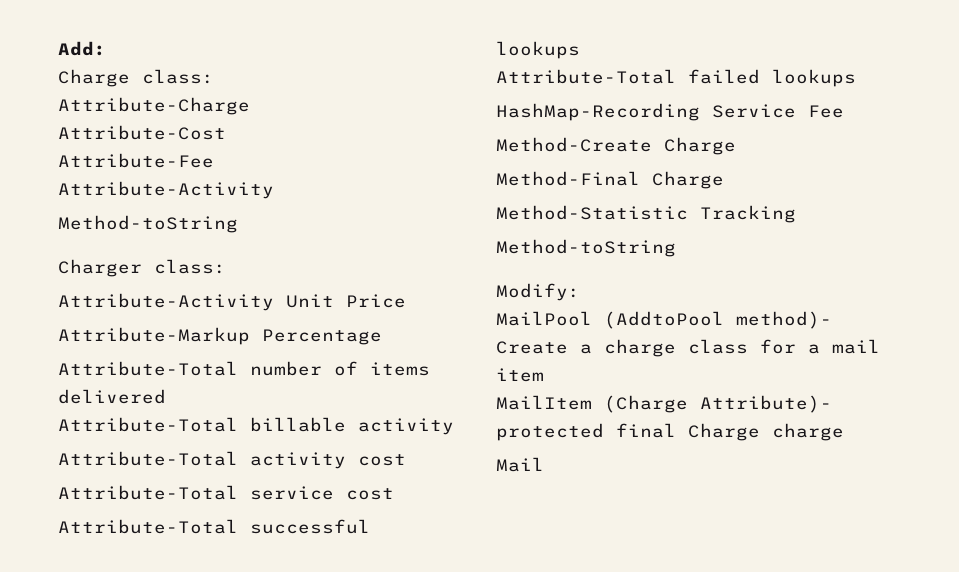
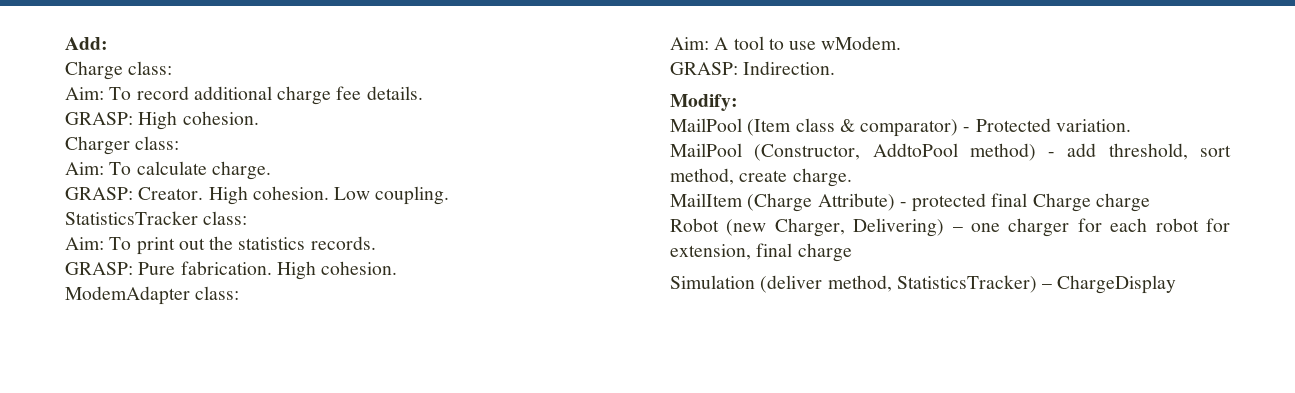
[58,97,250,115] [58,125,226,140] [58,153,214,168] [58,181,274,199] [58,215,238,233] [58,259,226,277] [58,293,406,311] [58,327,382,345] [58,361,430,376] [58,389,166,404] [58,417,454,435] [58,451,406,469] [58,485,394,500] [58,519,370,534] [496,41,580,59] [496,69,856,87] [496,103,844,121] [496,137,736,155] [496,171,724,189] [496,205,796,223] [496,239,676,257] [496,283,580,301] [496,311,832,329] [496,339,880,357] [496,368,544,382] Attribute-Charge // Attribute-Cost // Attribute-Fee // Attribute-Activity // Method-toString // Charger class: // Attribute-Activity Unit Price // Attribute-Markup Percentage // Attribute-Total number of items delivered // Attribute-Total billable activity // Attribute-Total activity cost // Attribute-Total service cost // Attribute-Total successful lookups // Attribute-Total failed lookups // HashMap-Recording Service Fee // Method-Create Charge // Method-Final Charge // Method-Statistic Tracking // Method-toString // Modify: // MailPool (AddtoPool method)- Create a charge class for a mail item -> [65,86,423,105] [65,111,259,130] [65,136,180,155] [65,161,271,180] [65,186,450,205] [65,211,248,225] [65,236,376,255] [65,261,398,280] [65,286,240,305] [670,36,902,50] [670,61,836,75] [670,94,738,111] [670,118,1131,137] [670,143,1231,161] [670,168,852,187] Aim: To record additional charge fee details. // GRASP: High cohesion. // Charger class: // Aim: To calculate charge. // GRASP: Creator. High cohesion. Low coupling. // StatisticsTracker class: // Aim: To print out the statistics records. // GRASP: Pure fabrication. High cohesion. // ModemAdapter class: // Aim: A tool to use wModem. // GRASP: Indirection. // Modify: // MailPool (Item class & comparator) - Protected variation. // MailPool (Constructor, AddtoPool method) - add threshold, sort method, create charge.
[700,395,832,413] Attribute)- -> [817,193,907,211] Attribute) -
[496,457,544,472] Mail -> [670,218,1230,237] [670,243,852,262] [670,275,1177,294] Robot (new Charger, Delivering) – one charger for each robot for extension, final charge // Simulation (deliver method, StatisticsTracker) – ChargeDisplay

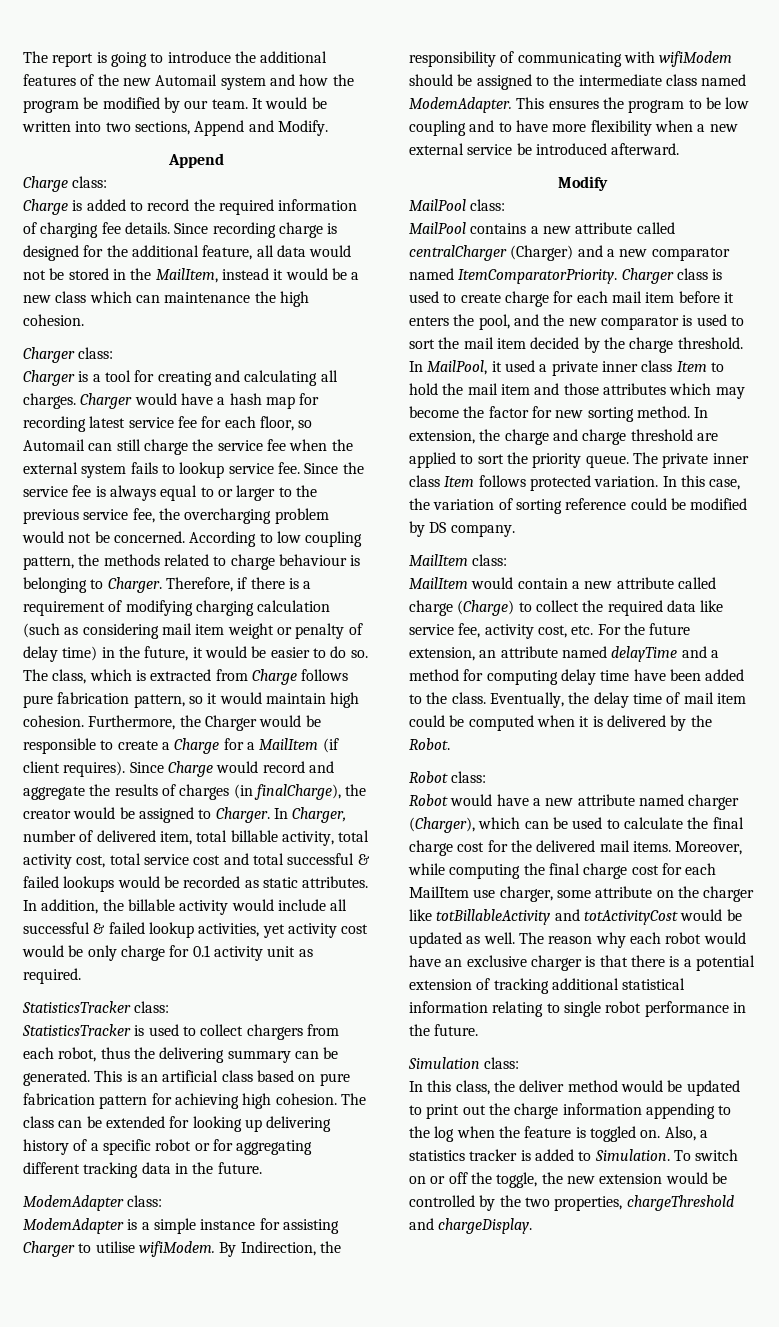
[65,37,108,50] [65,61,173,80] [65,86,423,105] [65,111,259,130] [65,136,180,155] [65,161,271,180] [65,186,450,205] [65,211,248,225] [65,236,376,255] [65,261,398,280] [65,286,240,305] [670,36,902,50] [670,61,836,75] [670,94,738,111] [670,118,1131,137] [670,143,1231,161] [670,168,852,187] [670,193,1150,212] [670,218,1230,237] [670,243,852,262] [670,275,1177,294] Add: // Charge class: // Aim: To record additional charge fee details. // GRASP: High cohesion. // Charger class: // Aim: To calculate charge. // GRASP: Creator. High cohesion. Low coupling. // StatisticsTracker class: // Aim: To print out the statistics records. // GRASP: Pure fabrication. High cohesion. // ModemAdapter class: // Aim: A tool to use wModem. // GRASP: Indirection. // Modify: // MailPool (Item class & comparator) - Protected variation. // MailPool (Constructor, AddtoPool method) - add threshold, sort method, create charge. // MailItem (Charge Attribute) - protected final Charge charge // Robot (new Charger, Delivering) – one charger for each robot for extension, final charge // Simulation (deliver method, StatisticsTracker) – ChargeDisplay -> [23,51,328,67] [23,74,354,90] [23,97,327,113] [22,120,328,136] [168,153,224,168] [23,176,108,192] [23,199,358,215] [23,222,338,238] [23,245,352,261] [23,268,360,283] [23,291,309,307] [23,314,84,326] [23,347,114,363] [23,370,338,386] [23,393,320,409] [23,416,313,432] [23,439,353,455] [23,462,364,478] [23,485,317,501] [23,508,329,524] [22,531,363,547] [23,554,361,570] [23,577,312,593] [23,600,331,616] [23,623,363,639] [23,646,368,662] [23,669,349,685] [23,692,360,708] [23,715,321,731] [23,738,339,754] [23,761,334,777] [23,784,367,800] [23,807,347,823] [23,830,370,846] [23,853,370,869] [23,876,369,892] [23,899,348,915] [23,922,369,938] [22,945,313,961] [23,968,81,984] [22,1001,170,1013] [22,1024,339,1040] [23,1047,339,1063] [23,1070,350,1086] [23,1093,366,1109] [23,1116,332,1132] [23,1139,313,1155] [23,1162,262,1178] [23,1195,163,1211] [23,1218,339,1234] [23,1241,341,1257] [409,51,733,67] [409,74,747,90] [409,97,750,113] [409,120,738,136] [409,143,680,155] [558,176,608,191] [409,199,506,211] [409,222,675,234] [409,245,730,261] [409,268,723,284] [409,291,734,307] [409,314,744,330] [409,337,743,353] [409,360,724,376] [409,383,745,399] [409,406,709,422] [409,429,718,445] [409,452,749,468] [409,475,741,491] [409,498,748,514] [409,521,515,537] [409,554,508,566] [409,577,716,589] [409,600,724,616] [409,623,691,639] [409,646,719,662] [409,669,745,685] [409,692,746,708] [409,715,712,731] [409,738,450,750] [409,771,487,783] [409,794,740,810] [409,817,744,833] [409,840,743,856] [408,863,717,879] [409,886,755,902] [409,909,742,925] [409,932,746,948] [409,955,755,971] [409,978,686,994] [409,1001,746,1017] [409,1024,479,1036] [408,1057,520,1069] [409,1080,740,1096] [409,1103,732,1119] [409,1126,708,1142] [409,1149,739,1161] [409,1172,727,1188] [409,1195,734,1211] [409,1218,533,1234] The report is going to introduce the additional features of the new Automail system and how the program be modified by our team. It would be written into two sections, Append and Modify. // Append // Charge class: // Charge is added to record the required information of charging fee details. Since recording charge is designed for the additional feature, all data would not be stored in the MailItem, instead it would be a new class which can maintenance the high cohesion. // Charger class: // Charger is a tool for creating and calculating all charges. Charger would have a hash map for recording latest service fee for each floor, so Automail can still charge the service fee when the external system fails to lookup service fee. Since the service fee is always equal to or larger to the previous service fee, the overcharging problem would not be concerned. According to low coupling pattern, the methods related to charge behaviour is belonging to Charger. Therefore, if there is a requirement of modifying charging calculation (such as considering mail item weight or penalty of delay time) in the future, it would be easier to do so. The class, which is extracted from Charge follows pure fabrication pattern, so it would maintain high cohesion. Furthermore, the Charger would be responsible to create a Charge for a MailItem (if client requires). Since Charge would record and aggregate the results of charges (in finalCharge), the creator would be assigned to Charger. In Charger, number of delivered item, total billable activity, total activity cost, total service cost and total successful & failed lookups would be recorded as static attributes. In addition, the billable activity would include all successful & failed lookup activities, yet activity cost would be only charge for 0.1 activity unit as required. // StatisticsTracker class: // StatisticsTracker is used to collect chargers from each robot, thus the delivering summary can be generated. This is an artificial class based on pure fabrication pattern for achieving high cohesion. The class can be extended for looking up delivering history of a specific robot or for aggregating different tracking data in the future. // ModemAdapter class: // ModemAdapter is a simple instance for assisting Charger to utilise wifiModem. By Indirection, the responsibility of communicating with wifiModem should be assigned to the intermediate class named ModemAdapter. This ensures the program to be low coupling and to have more flexibility when a new external service be introduced afterward. // Modify // MailPool class: // MailPool contains a new attribute called centralCharger (Charger) and a new comparator named ItemComparatorPriority. Charger class is used to create charge for each mail item before it enters the pool, and the new comparator is used to sort the mail item decided by the charge threshold. In MailPool, it used a private inner class Item to hold the mail item and those attributes which may become the factor for new sorting method. In extension, the charge and charge threshold are applied to sort the priority queue. The private inner class Item follows protected variation. In this case, the variation of sorting reference could be modified by DS company. // MailItem class: // MailItem would contain a new attribute called charge (Charge) to collect the required data like service fee, activity cost, etc. For the future extension, an attribute named delayTime and a method for computing delay time have been added to the class. Eventually, the delay time of mail item could be computed when it is delivered by the Robot. // Robot class: // Robot would have a new attribute named charger (Charger), which can be used to calculate the final charge cost for the delivered mail items. Moreover, while computing the final charge cost for each MailItem use charger, some attribute on the charger like totBillableActivity and totActivityCost would be updated as well. The reason why each robot would have an exclusive charger is that there is a potential extension of tracking additional statistical information relating to single robot performance in the future. // Simulation class: // In this class, the deliver method would be updated to print out the charge information appending to the log when the feature is toggled on. Also, a statistics tracker is added to Simulation. To switch on or off the toggle, the new extension would be controlled by the two properties, chargeThreshold and chargeDisplay.

